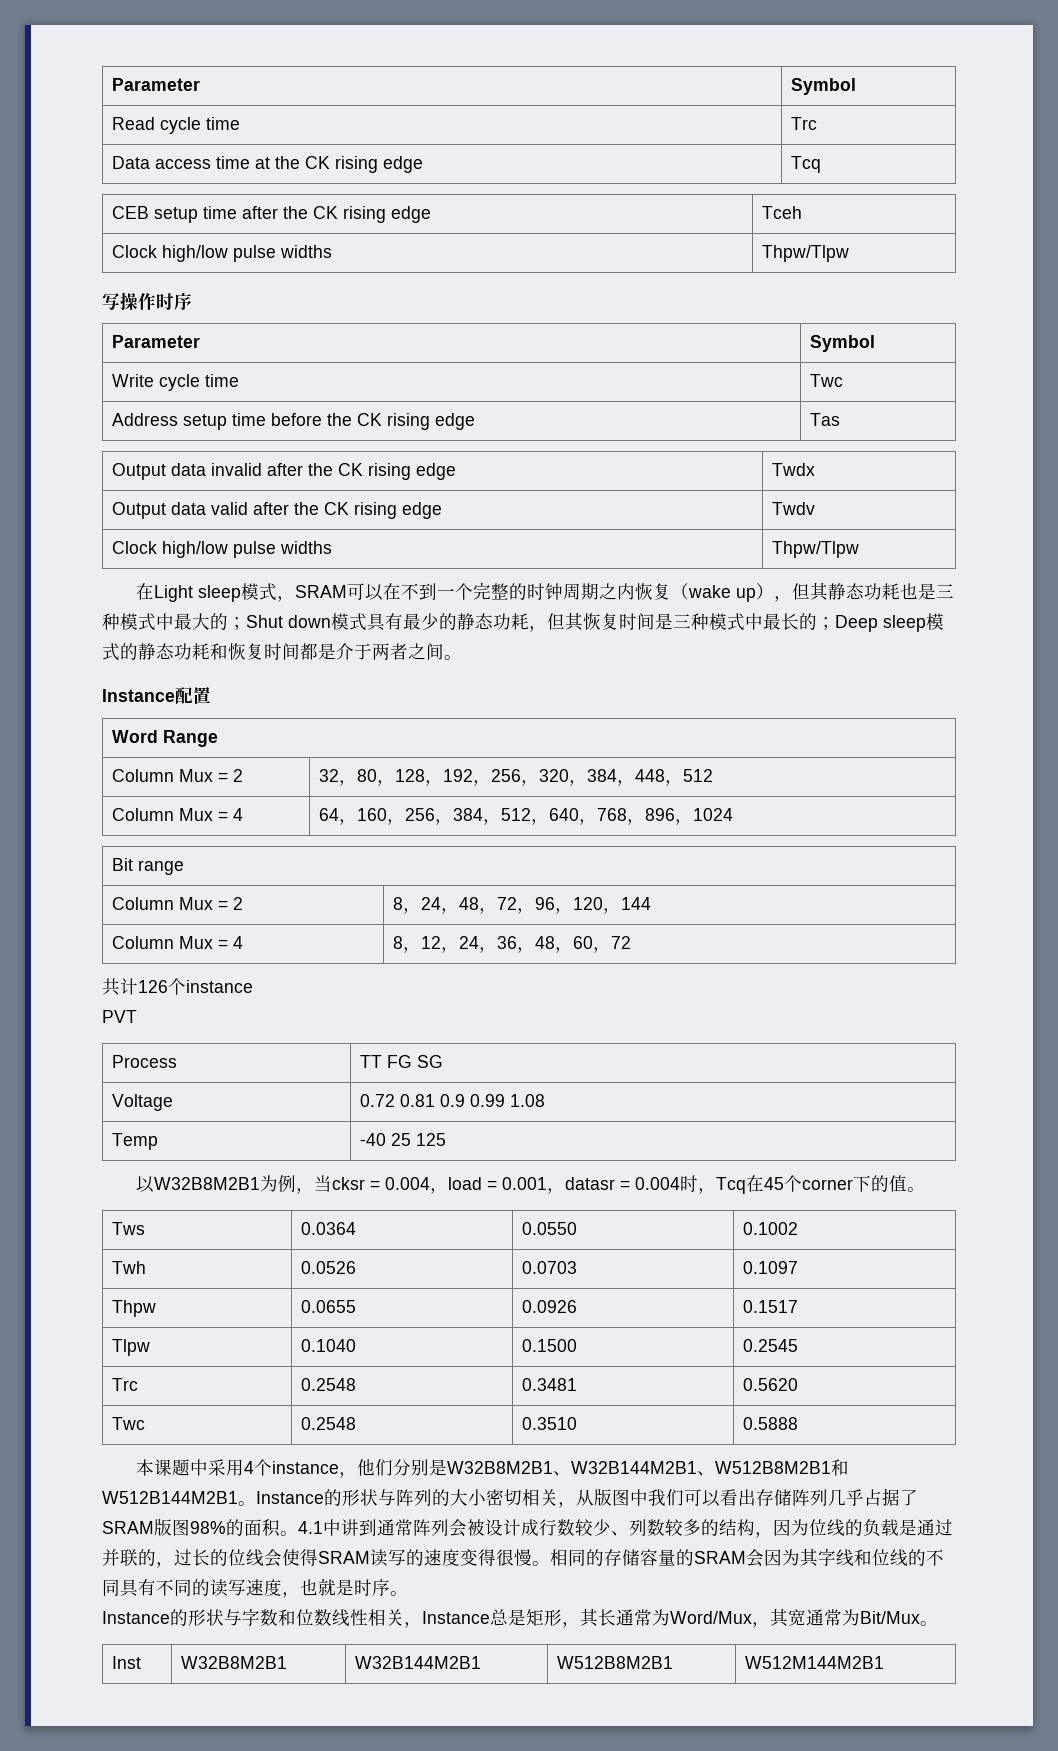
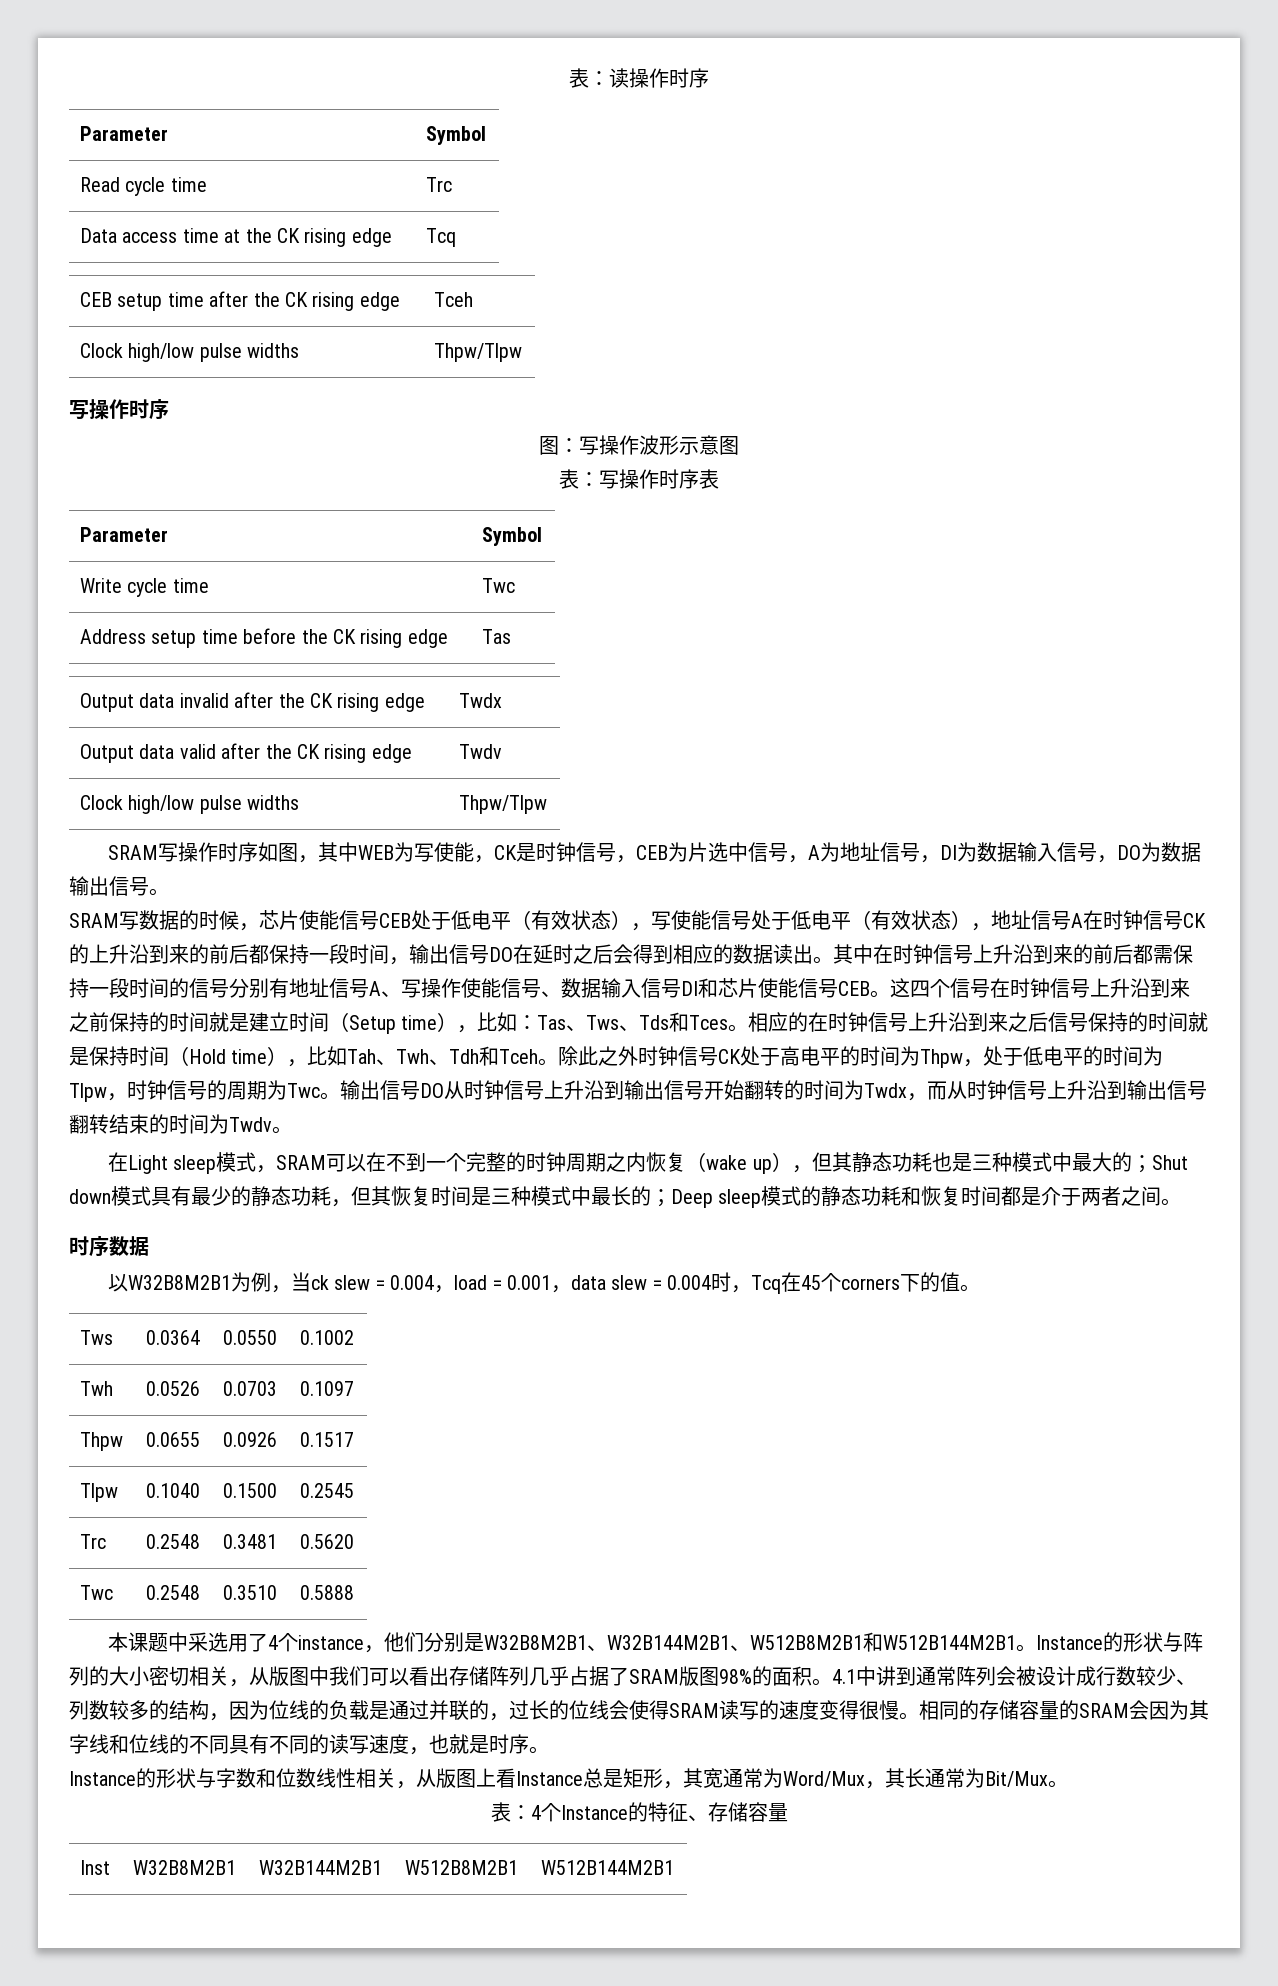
(112, 84) none -> [569,68,709,88] 表：读操作时序 //
(192, 301) none -> [539,435,739,455] [559,469,719,489] // 图：写操作波形示意图 // 表：写操作时序表
(860, 549) none -> [108,842,1202,863] [69,876,169,896] [69,910,1206,931] [69,944,1193,965] [69,978,1190,998] [69,1012,1209,1034] [69,1046,1164,1068] [69,1080,1207,1102] [69,1114,292,1134] // SRAM写操作时序如图，其中WEB为写使能，CK是时钟信号，CEB为片选中信号，A为地址信号，DI为数据输入信号，DO为数据输出信号。 // SRAM写数据的时候，芯片使能信号CEB处于低电平（有效状态），写使能信号处于低电平（有效状态），地址信号A在时钟信号CK的上升沿到来的前后都保持一段时间，输出信号DO在延时之后会得到相应的数据读出。其中在时钟信号上升沿到来的前后都需保持一段时间的信号分别有地址信号A、写操作使能信号、数据输入信号DI和芯片使能信号CEB。这四个信号在时钟信号上升沿到来之前保持的时间就是建立时间（Setup time），比如：Tas、Tws、Tds和Tces。相应的在时钟信号上升沿到来之后信号保持的时间就是保持时间（Hold time），比如Tah、Twh、Tdh和Tceh。除此之外时钟信号CK处于高电平的时间为Thpw，处于低电平的时间为Tlpw，时钟信号的周期为Twc。输出信号DO从时钟信号上升沿到输出信号开始翻转的时间为Twdx，而从时钟信号上升沿到输出信号翻转结束的时间为Twdv。
[102,687,211,704] [112,730,219,747] [112,769,244,782] [319,769,714,786] [112,808,244,821] [319,808,734,825] [112,858,185,875] [112,897,244,910] [393,897,652,914] [112,936,244,949] [393,936,632,953] [102,978,253,996] [102,1010,137,1023] [112,1055,178,1068] [360,1055,444,1068] [112,1094,174,1111] [360,1094,546,1107] [112,1133,159,1150] [360,1133,447,1146] Instance配置 // Word Range // Column Mux = 2 | 32，80，128，192，256，320，384，448，512 // Column Mux = 4 | 64，160，256，384，512，640，768，896，1024 // Bit range // Column Mux = 2 | 8，24，48，72，96，120，144 // Column Mux = 4 | 8，12，24，36，48，60，72 // 共计126个instance // PVT // Process | TT FG SG // Voltage | 0.72 0.81 0.9 0.99 1.08 // Temp | -40 25 125 -> [69,1236,149,1257] 时序数据
[331,1177,365,1190] cksr -> [311,1275,371,1290] ck slew
[564,1177,615,1190] datasr -> [571,1275,648,1290] data slew
[801,1179,853,1190] corner -> [841,1278,901,1290] corners
[225,1459,244,1476] 用 -> [208,1632,269,1652] 选用了
(422, 1625) none -> [416,1768,516,1788] 从版图上看
[598,1609,616,1626] 长 -> [703,1768,723,1788] 宽
[788,1609,806,1626] 宽 -> [905,1768,925,1788] 长
(938, 1623) none -> [490,1802,788,1822] // 表：4个Instance的特征、存储容量
[745,1656,885,1669] W512M144M2B1 -> [541,1860,675,1875] W512B144M2B1

